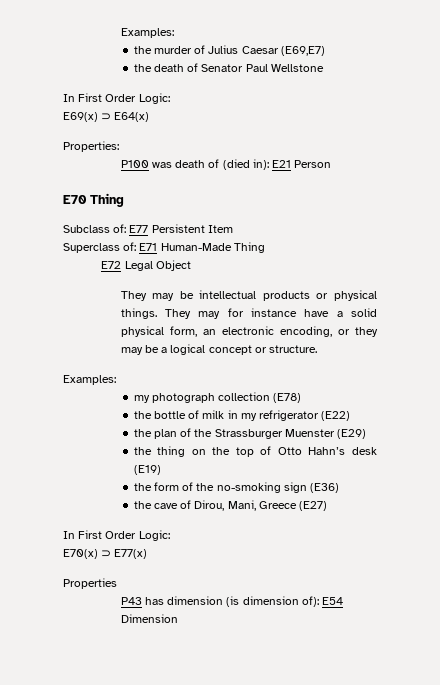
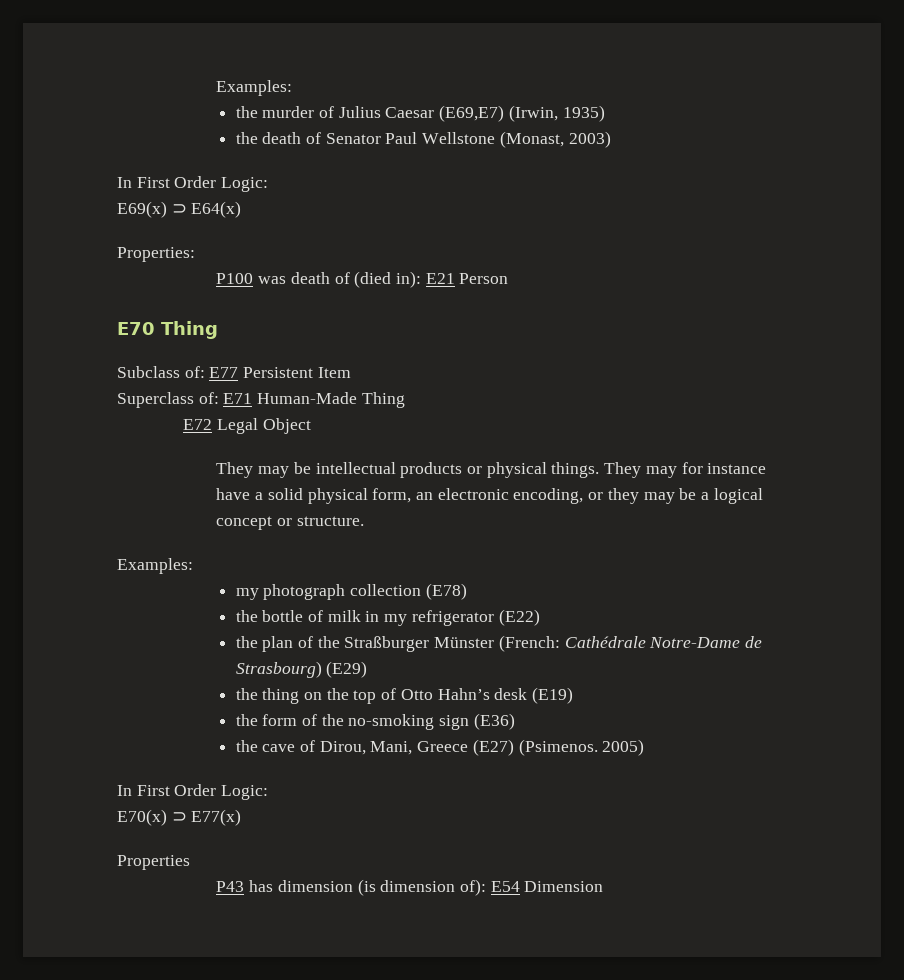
(325, 51) none -> [508,105,605,122] (Irwin, 1935)
(324, 68) none -> [499,131,611,148] (Monast, 2003)
[214,429,335,439] Strassburger Muenster -> [344,635,763,652] [235,661,322,678] Straßburger Münster (French: Cathédrale Notre-Dame de Strasbourg)
(328, 506) none -> [518,739,645,756] (Psimenos. 2005)

